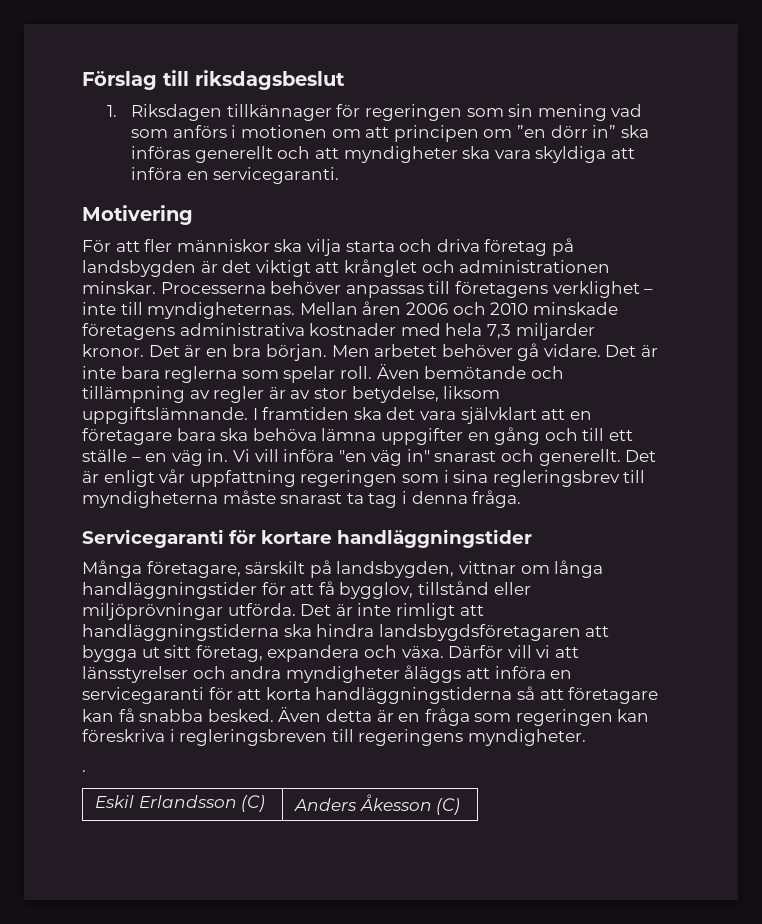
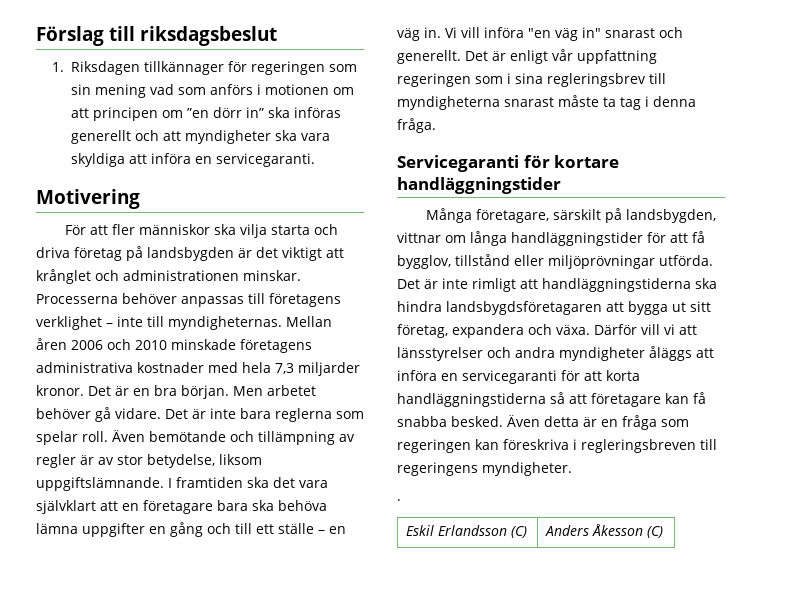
[222,490,343,504] måste snarast -> [504,95,599,107] snarast måste

